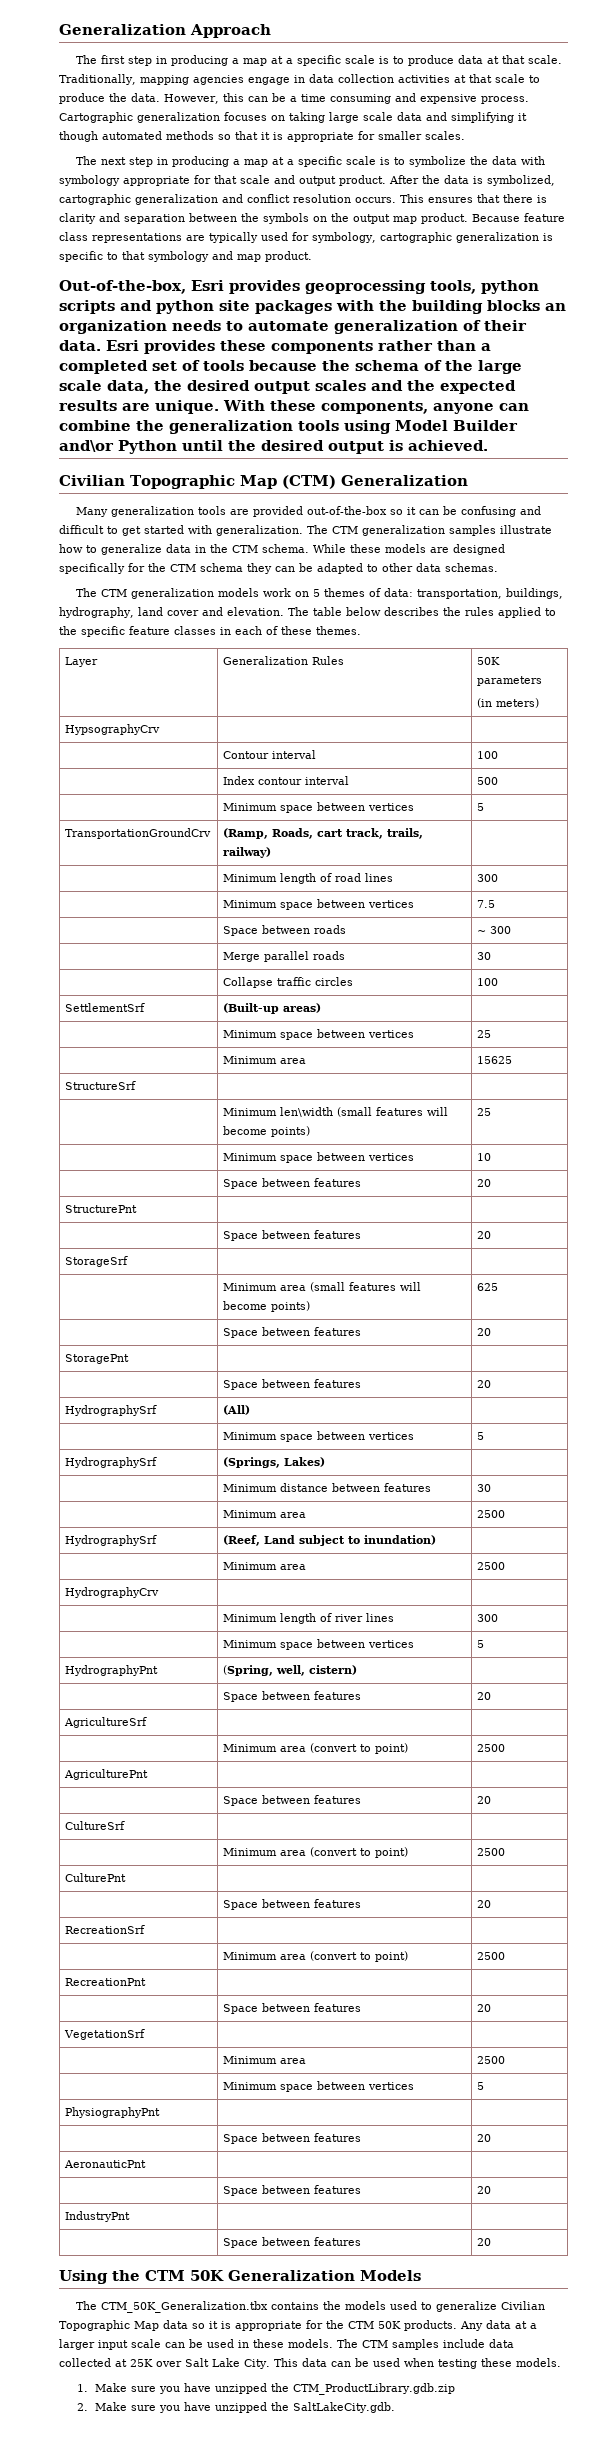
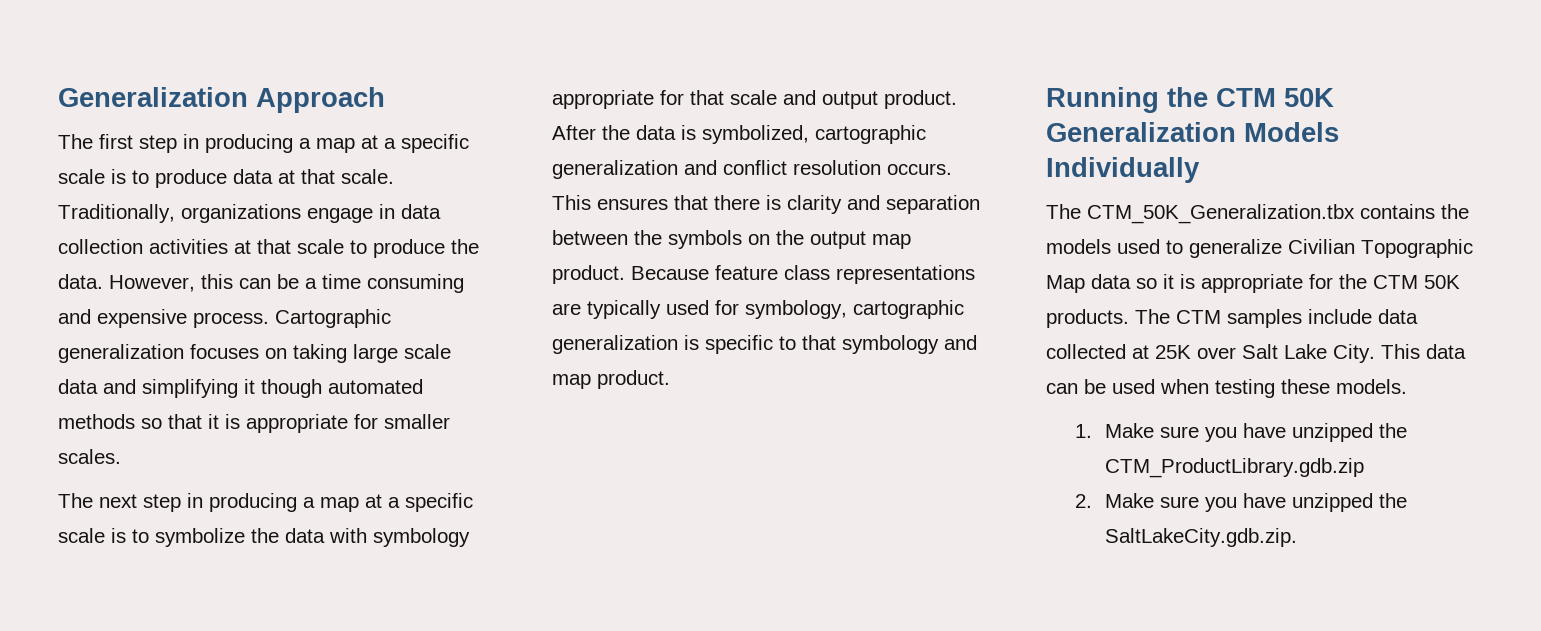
[139,75,244,85] mapping agencies -> [181,204,301,223] organizations
[59,280,539,294] [59,300,566,314] [59,320,527,334] [59,340,491,354] [59,360,522,374] [59,380,516,394] [59,400,529,414] [59,420,518,434] [59,440,488,454] [59,475,468,489] [76,506,542,517] [59,525,552,536] [59,544,505,555] [59,563,498,574] [76,588,564,599] [59,607,556,618] [59,626,361,637] [65,657,99,667] [223,656,345,665] [477,657,501,665] [477,676,543,686] [477,698,540,708] [65,724,161,735] [223,750,317,759] [477,751,499,759] [223,776,350,785] [477,777,499,785] [223,802,415,813] [477,803,485,811] [65,828,212,839] [223,828,424,839] [223,847,272,858] [223,873,394,884] [477,874,499,882] [223,899,415,910] [477,900,496,908] [223,925,347,936] [477,926,512,934] [223,951,346,962] [477,952,492,960] [223,977,354,988] [477,978,499,986] [65,1003,146,1012] [223,1003,322,1014] [223,1029,415,1040] [477,1030,492,1038] [223,1056,307,1064] [477,1056,513,1064] [65,1081,137,1090] [223,1107,449,1117] [223,1126,311,1137] [477,1108,492,1116] [223,1152,415,1163] [477,1153,492,1161] [223,1178,362,1189] [477,1179,492,1187] [65,1205,138,1213] [223,1230,362,1241] [477,1231,492,1239] [65,1256,129,1267] [223,1282,422,1292] [223,1301,311,1312] [477,1283,499,1291] [223,1327,362,1338] [477,1328,492,1336] [65,1354,130,1364] [223,1379,362,1390] [477,1380,492,1388] [65,1405,158,1416] [223,1405,251,1415] [223,1431,415,1442] [477,1432,485,1440] [65,1457,158,1468] [223,1457,326,1468] [223,1483,432,1492] [477,1484,492,1492] [223,1510,307,1518] [477,1510,506,1518] [65,1535,158,1546] [223,1535,437,1546] [223,1562,307,1570] [477,1562,506,1570] [65,1587,160,1598] [223,1613,395,1624] [477,1614,499,1622] [223,1639,415,1650] [477,1640,485,1648] [65,1665,159,1676] [223,1665,358,1676] [223,1691,362,1702] [477,1692,492,1700] [64,1717,148,1728] [223,1743,409,1754] [477,1744,506,1752] [64,1769,149,1780] [223,1795,362,1806] [477,1796,492,1804] [65,1821,126,1830] [223,1847,409,1858] [477,1848,506,1856] [65,1873,127,1882] [223,1899,362,1910] [477,1900,492,1908] [65,1925,146,1934] [223,1951,409,1962] [477,1952,506,1960] [65,1978,147,1986] [223,2003,362,2014] [477,2004,492,2012] [64,2029,146,2040] [223,2056,307,2064] [477,2056,506,2064] [223,2081,415,2092] [477,2082,485,2090] [65,2107,161,2118] [223,2133,362,2144] [477,2134,492,2142] [64,2160,147,2168] [223,2185,362,2196] [477,2186,492,2194] [65,2211,131,2222] [223,2237,362,2248] [477,2238,492,2246] [59,2270,108,2284] Out-of-the-box, Esri provides geoprocessing tools, python scripts and python site packages with the building blocks an organization needs to automate generalization of their data. Esri provides these components rather than a completed set of tools because the schema of the large scale data, the desired output scales and the expected results are unique. With these components, anyone can combine the generalization tools using Model Builder and\or Python until the desired output is achieved. // Civilian Topographic Map (CTM) Generalization // Many generalization tools are provided out-of-the-box so it can be confusing and difficult to get started with generalization. The CTM generalization samples illustrate how to generalize data in the CTM schema. While these models are designed specifically for the CTM schema they can be adapted to other data schemas. // The CTM generalization models work on 5 themes of data: transportation, buildings, hydrography, land cover and elevation. The table below describes the rules applied to the specific feature classes in each of these themes. // Layer | Generalization Rules | 50K parameters // (in meters) // HypsographyCrv | | // | Contour interval | 100 // | Index contour interval | 500 // | Minimum space between vertices | 5 // TransportationGroundCrv | (Ramp, Roads, cart track, trails, railway) | // | Minimum length of road lines | 300 // | Minimum space between vertices | 7.5 // | Space between roads | ~ 300 // | Merge parallel roads | 30 // | Collapse traffic circles | 100 // SettlementSrf | (Built-up areas) | // | Minimum space between vertices | 25 // | Minimum area | 15625 // StructureSrf | | // | Minimum len\width (small features will become points) | 25 // | Minimum space between vertices | 10 // | Space between features | 20 // StructurePnt | | // | Space between features | 20 // StorageSrf | | // | Minimum area (small features will become points) | 625 // | Space between features | 20 // StoragePnt | | // | Space between features | 20 // HydrographySrf | (All) | // | Minimum space between vertices | 5 // HydrographySrf | (Springs, Lakes) | // | Minimum distance between features | 30 // | Minimum area | 2500 // HydrographySrf | (Reef, Land subject to inundation) | // | Minimum area | 2500 // HydrographyCrv | | // | Minimum length of river lines | 300 // | Minimum space between vertices | 5 // HydrographyPnt | (Spring, well, cistern) | // | Space between features | 20 // AgricultureSrf | | // | Minimum area (convert to point) | 2500 // AgriculturePnt | | // | Space between features | 20 // CultureSrf | | // | Minimum area (convert to point) | 2500 // CulturePnt | | // | Space between features | 20 // RecreationSrf | | // | Minimum area (convert to point) | 2500 // RecreationPnt | | // | Space between features | 20 // VegetationSrf | | // | Minimum area | 2500 // | Minimum space between vertices | 5 // PhysiographyPnt | | // | Space between features | 20 // AeronauticPnt | | // | Space between features | 20 // IndustryPnt | | // | Space between features | 20 // Using -> [1046,87,1159,113] Running
(421, 2275) none -> [1046,157,1200,183] Individually
[460,2320,537,2331] [59,2339,333,2350] Any data at a larger input scale can be used in these models. -> (1129, 318) none
[292,2402,395,2413] SaltLakeCity.gdb. -> [1104,528,1297,547] SaltLakeCity.gdb.zip.

